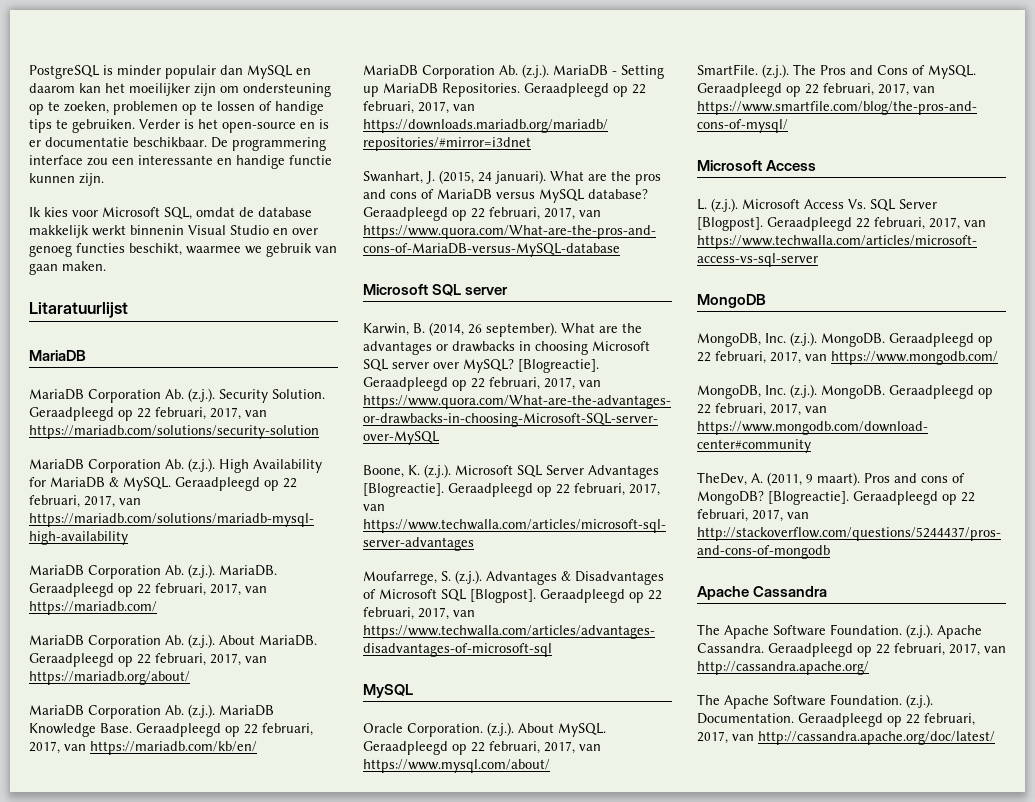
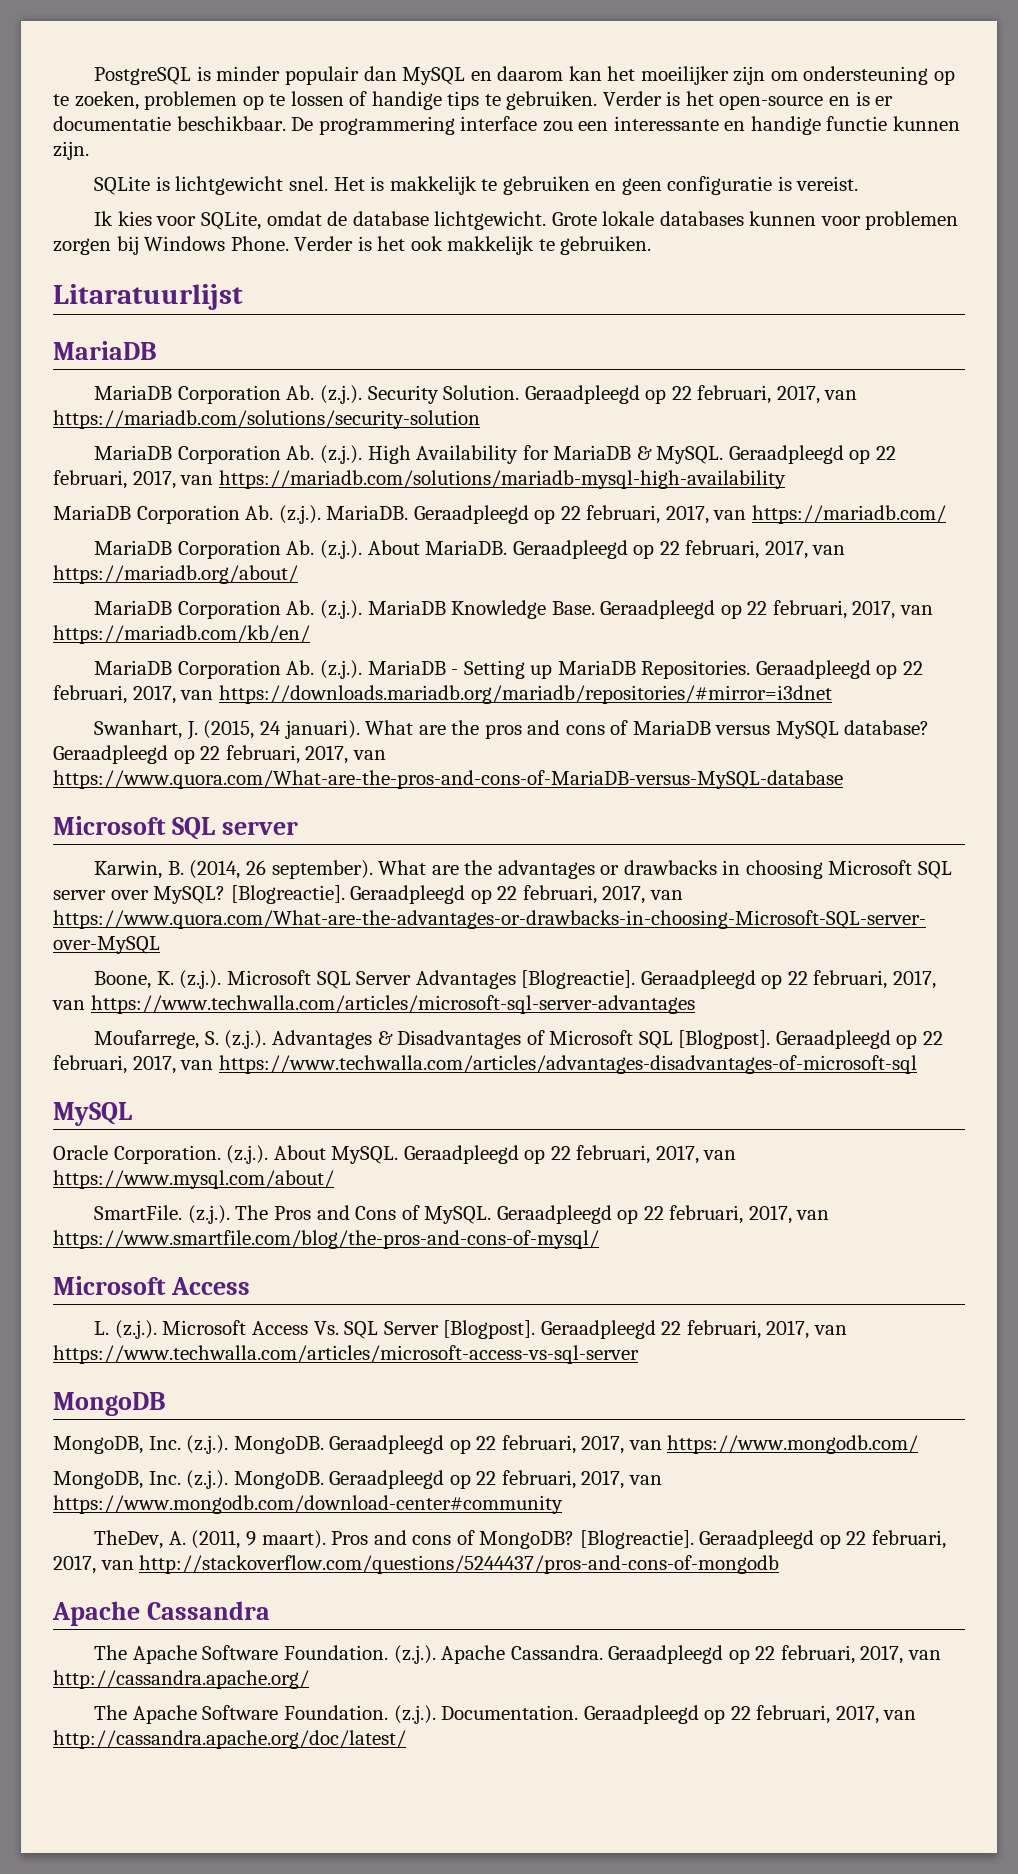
(104, 179) none -> [94,176,859,195] // SQLite is lichtgewicht snel. Het is makkelijk te gebruiken en geen configuratie is vereist.
[102,207,192,220] Microsoft SQL, -> [200,211,261,230] SQLite,
[29,225,318,238] [29,243,337,257] [29,261,106,275] makkelijk werkt binnenin Visual Studio en over genoeg functies beschikt, waarmee we gebruik van gaan maken. -> [434,211,959,230] [53,236,652,255] lichtgewicht. Grote lokale databases kunnen voor problemen zorgen bij Windows Phone. Verder is het ook makkelijk te gebruiken.

